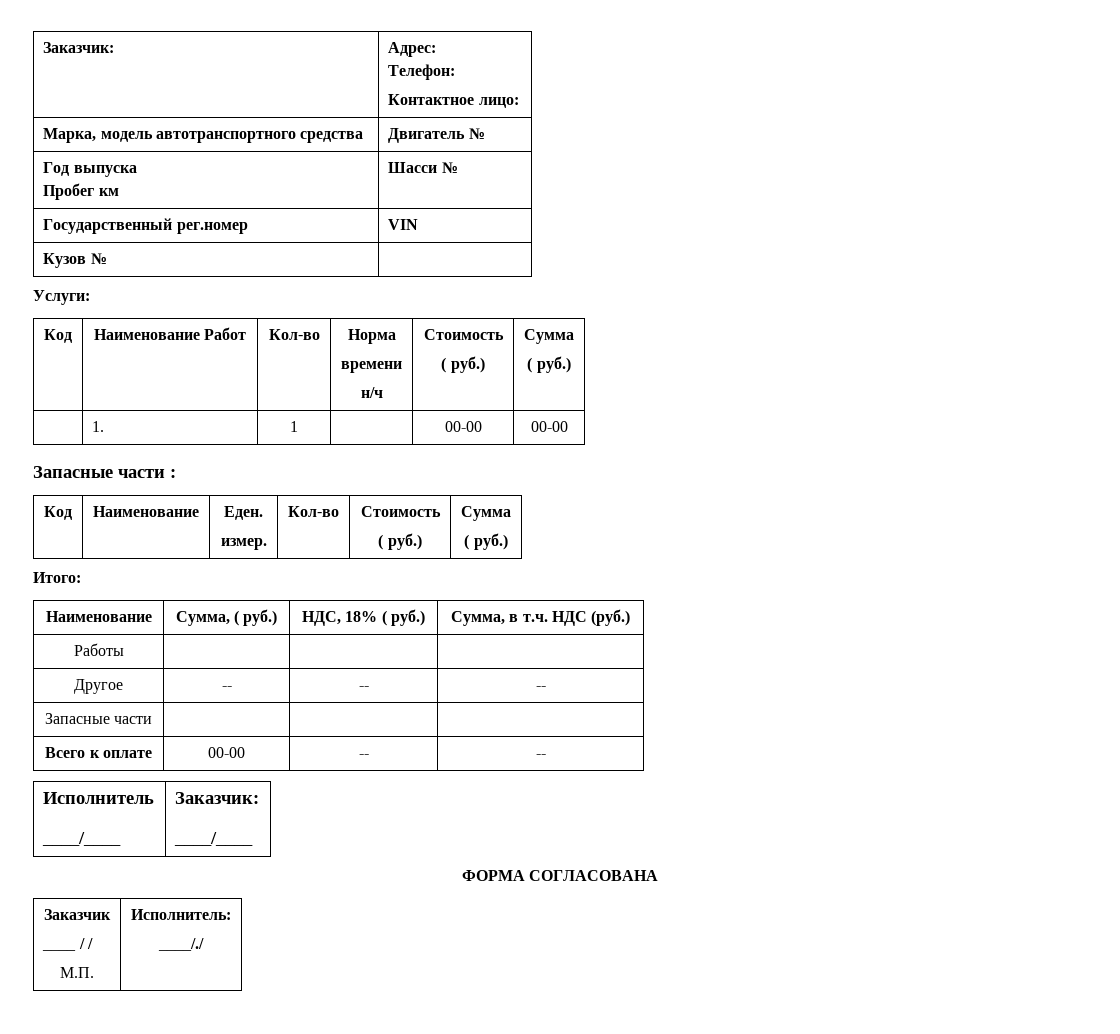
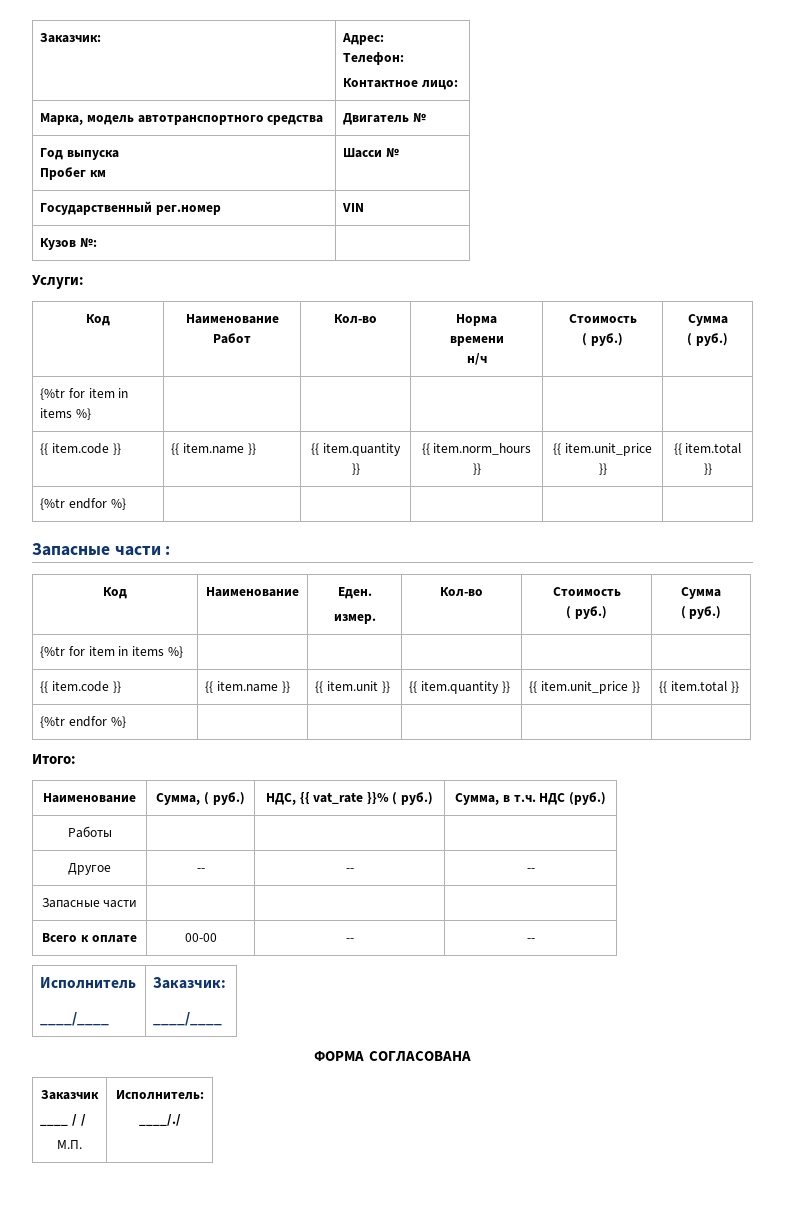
[90,253,107,264] № -> [79,238,97,248] №:
[92,421,105,432] [290,421,298,432] [444,421,482,432] [530,421,568,432] | 1. | 1 | | 00-00 | 00-00 -> [40,388,129,400] [40,408,91,420] [40,443,121,455] [171,443,256,455] [311,443,401,456] [351,463,360,475] [421,443,532,455] [472,463,481,475] [553,443,652,456] [598,463,607,475] [673,443,742,455] [703,463,712,475] [40,498,126,510] {%tr for item in items %} | | | | | // {{ item.code }} | {{ item.name }} | {{ item.quantity }} | {{ item.norm_hours }} | {{ item.unit_price }} | {{ item.total }} // {%tr endfor %} | | | | |
(508, 541) none -> [40,646,183,658] [40,681,121,693] [205,681,290,693] [315,681,390,693] [409,681,510,694] [529,681,640,694] [659,681,739,693] [40,716,126,728] // {%tr for item in items %} | | | | | // {{ item.code }} | {{ item.name }} | {{ item.unit }} | {{ item.quantity }} | {{ item.unit_price }} | {{ item.total }} // {%tr endfor %} | | | | |
[345,611,378,622] 18% -> [299,792,389,805] {{ vat_rate }}%

